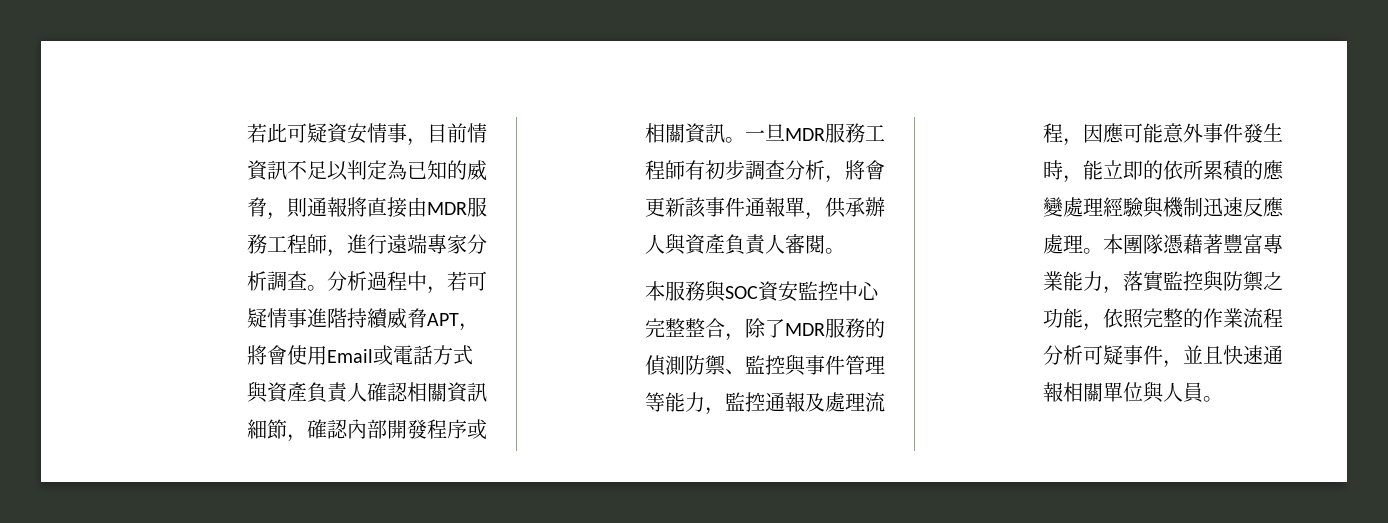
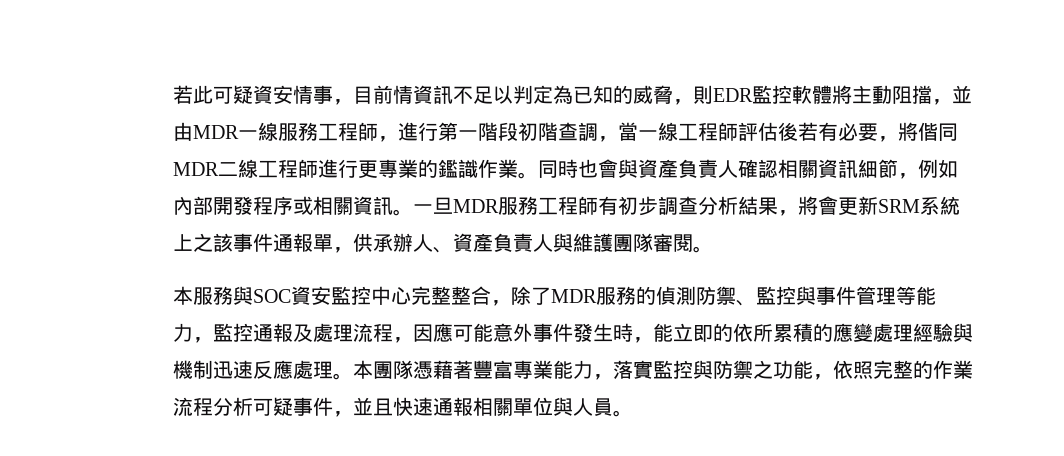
[306,197,487,218] [246,234,487,257] [246,271,487,294] [246,308,479,331] [246,345,473,366] 通報將直接由MDR服務工程師，進行遠端專家分析調查。分析過程中，若可疑情事進階持續威脅APT，將會使用Email或電話方式 -> [713,85,973,105] [173,122,959,142] [173,159,619,179] EDR監控軟體將主動阻擋，並由MDR一線服務工程師，進行第一階段初階查調，當一線工程師評估後若有必要，將偕同MDR二線工程師進行更專業的鑑識作業。同時也會
[306,419,348,439] 確認 -> [918,159,959,178] 例如
(825, 170) none -> [738,196,779,215] 結果
(685, 207) none -> [878,196,961,215] [173,233,214,252] SRM系統上之
[664,233,785,255] 與資產負責人 -> [433,233,654,253] 、資產負責人與維護團隊

